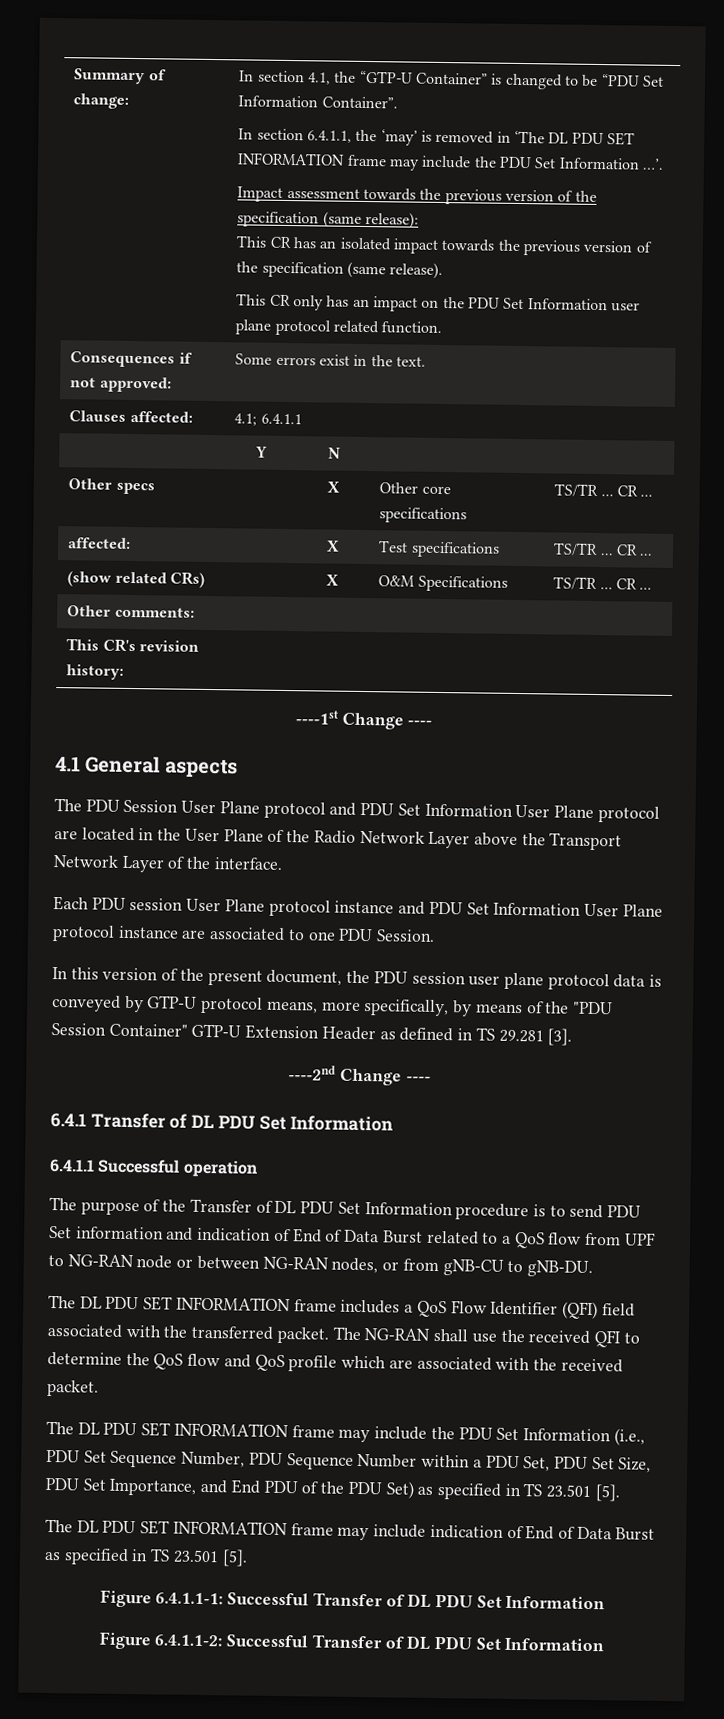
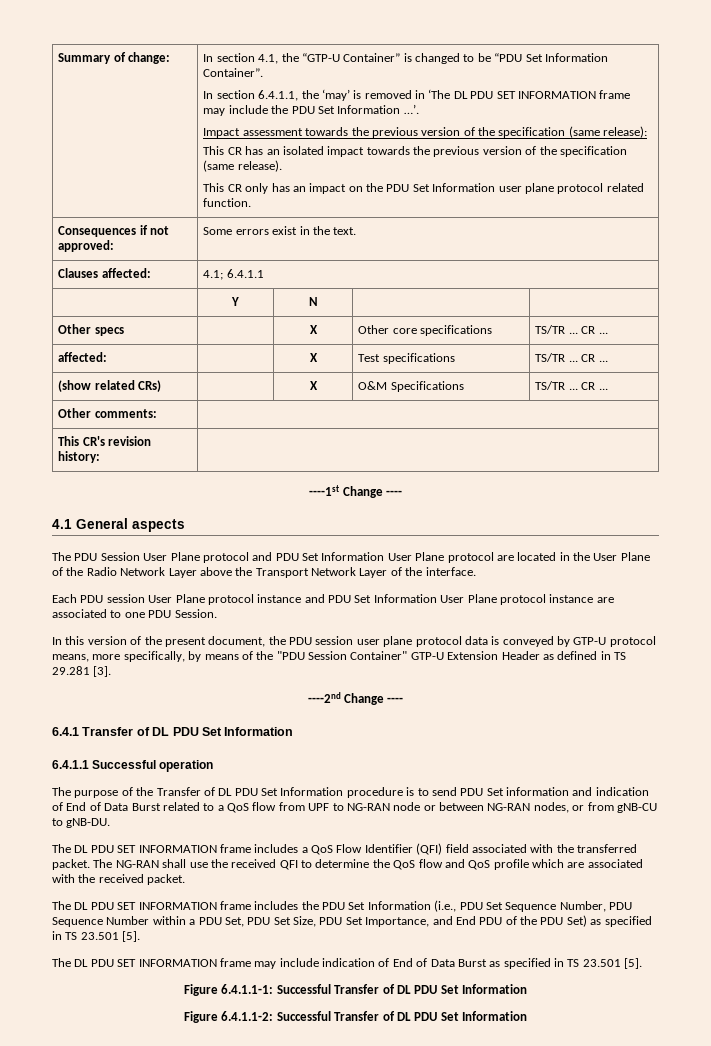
[338,1426,428,1443] may include -> [254,901,299,910] includes

